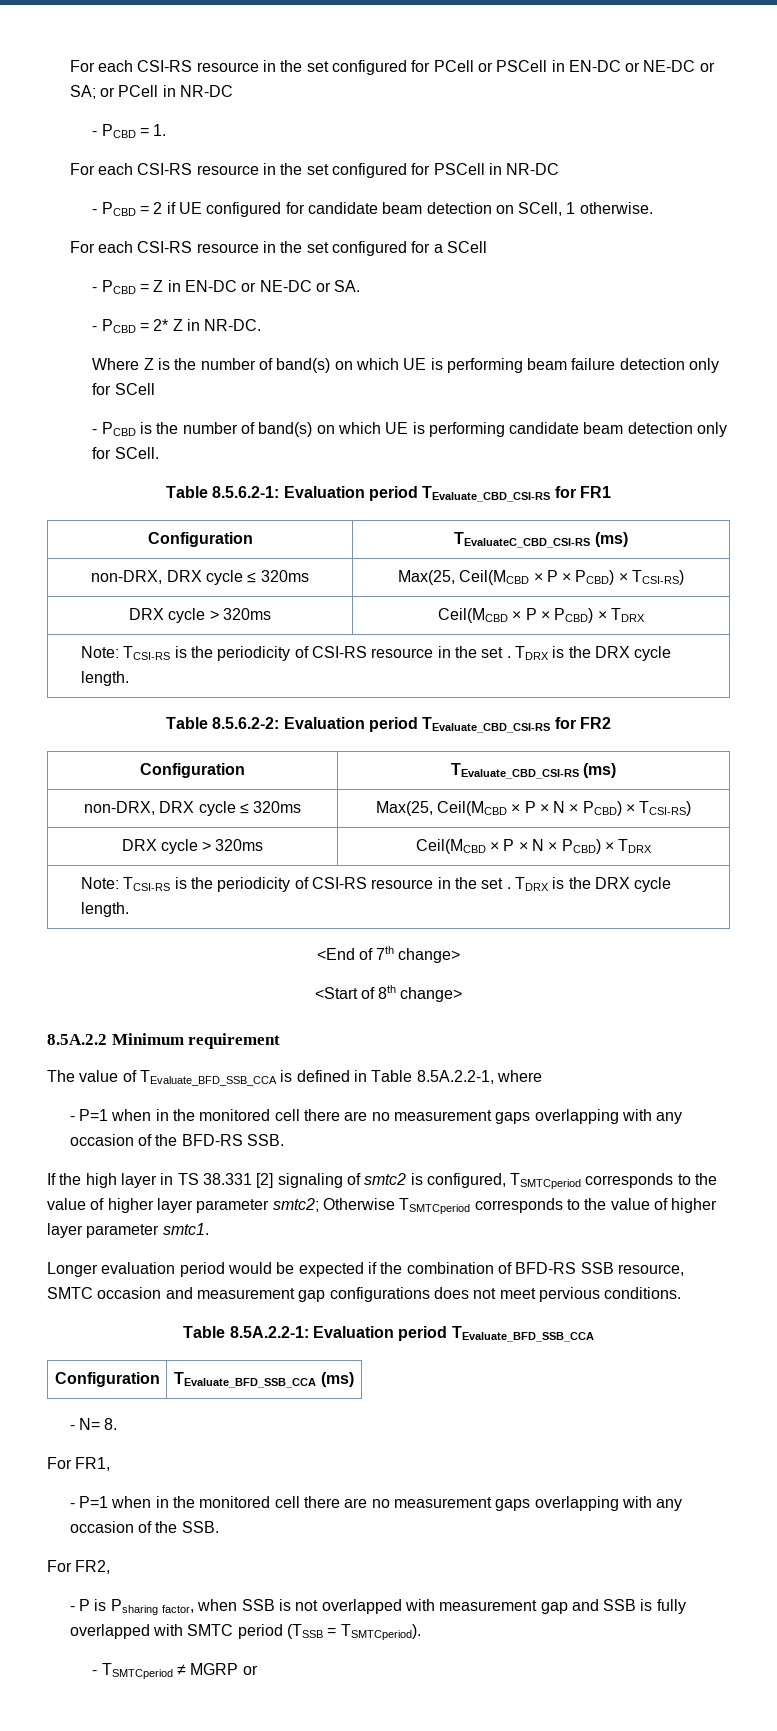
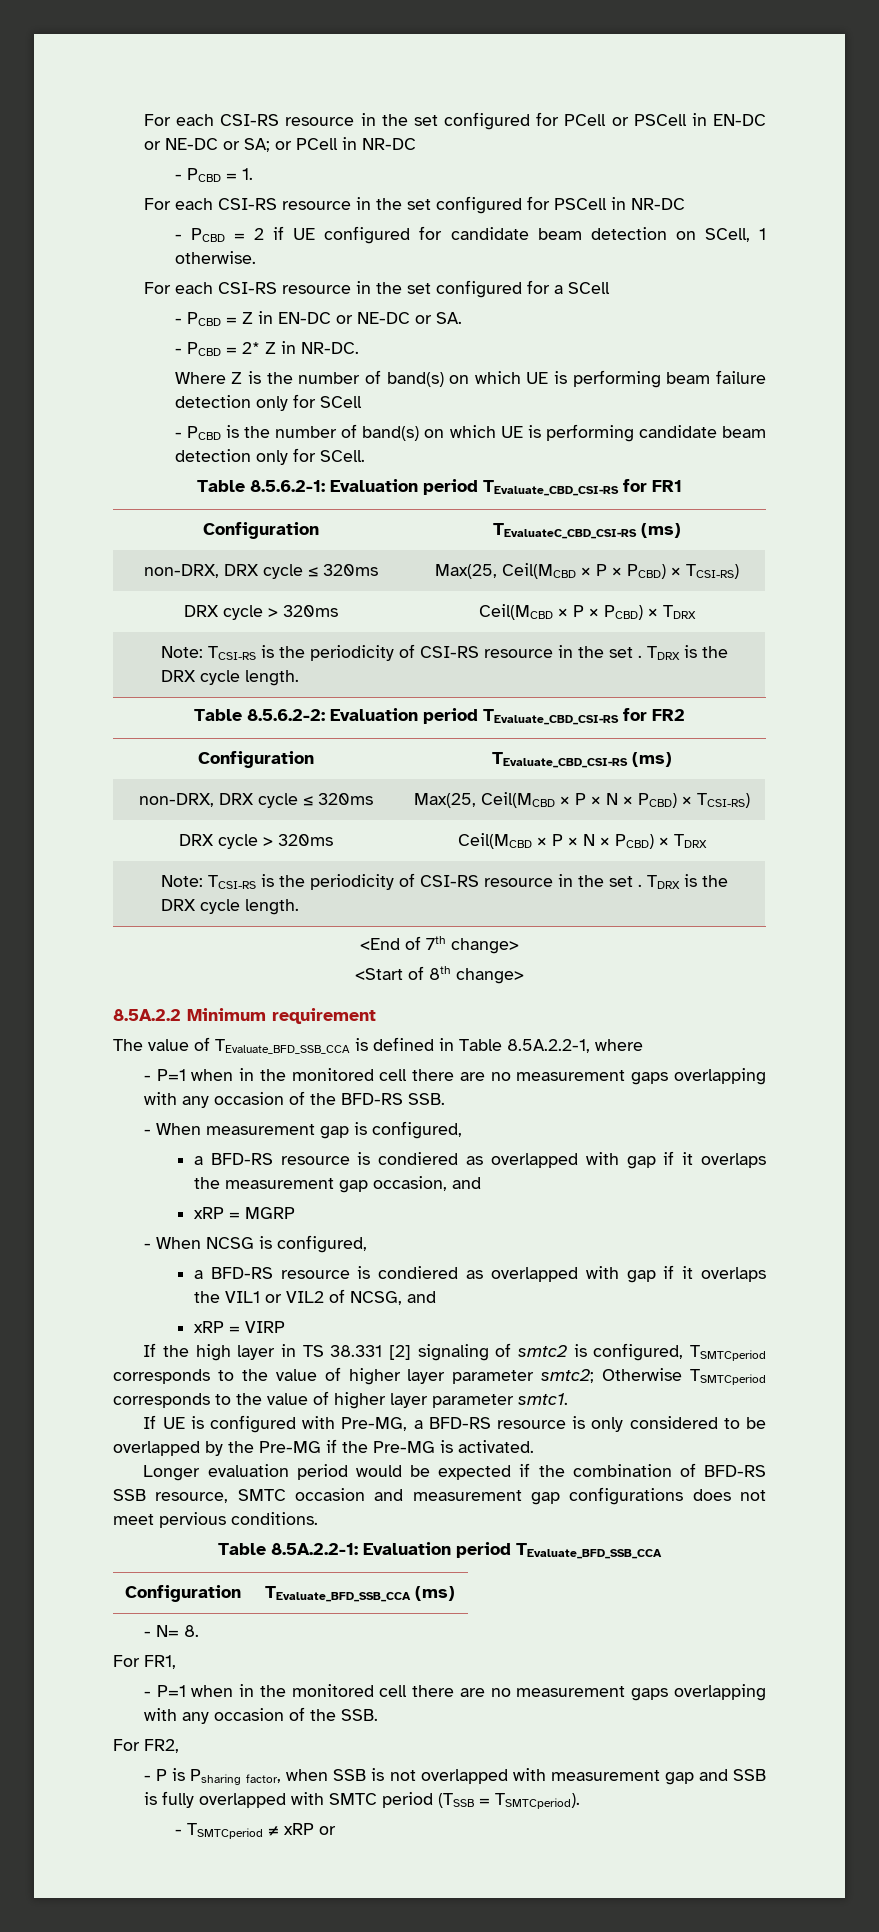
(284, 1140) none -> [143,1121,462,1139] [194,1151,766,1169] [194,1176,482,1193] [194,1207,296,1219] [143,1235,367,1253] [194,1265,766,1283] [194,1289,437,1305] [194,1321,286,1333] // - When measurement gap is configured, // a BFD-RS resource is condiered as overlapped with gap if it overlaps the measurement gap occasion, and // xRP = MGRP // - When NCSG is configured, // a BFD-RS resource is condiered as overlapped with gap if it overlaps the VIL1 or VIL2 of NCSG, and // xRP = VIRP
(209, 1229) none -> [143,1415,766,1433] [113,1439,534,1456] // If UE is configured with Pre-MG, a BFD-RS resource is only considered to be overlapped by the Pre-MG if the Pre-MG is activated.
[190,1663,239,1675] MGRP -> [283,1823,314,1835] xRP

